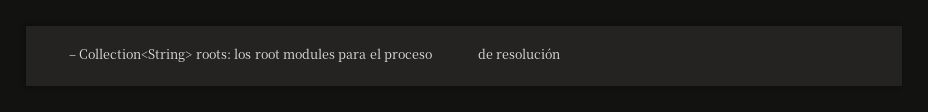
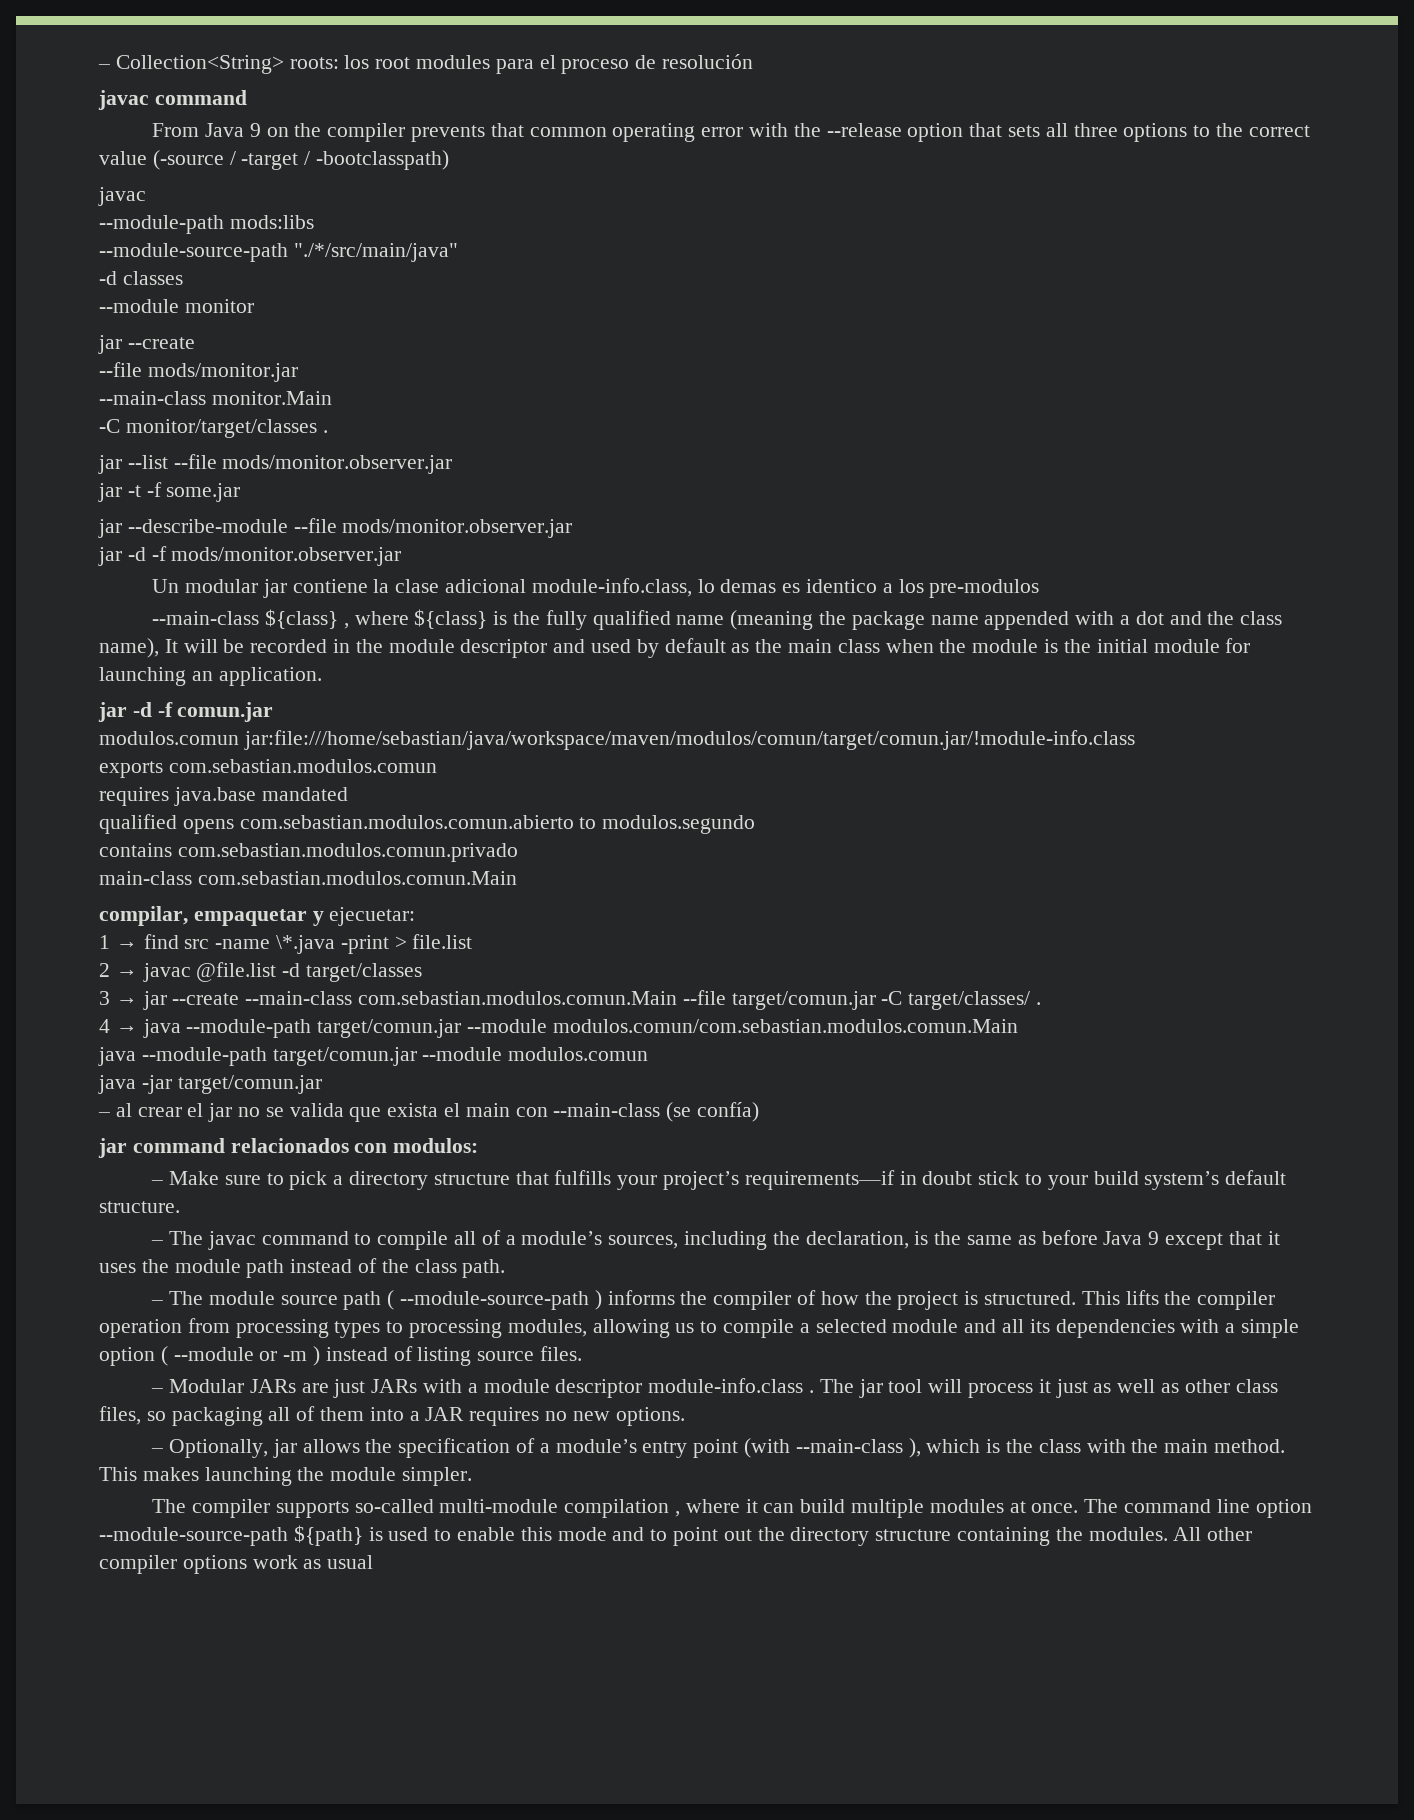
(561, 53) none -> [98,90,247,110] [152,123,1310,142] [99,150,450,170] [98,187,146,206] [99,215,314,234] [99,243,458,262] [99,271,183,285] [99,299,254,313] [98,335,195,354] [99,362,298,382] [99,391,332,405] [99,419,328,438] [98,454,453,474] [98,482,241,502] [98,518,573,538] [98,546,402,566] [152,578,1040,598] [152,609,1283,630] [99,638,1251,658] [99,667,322,686] [98,702,274,722] [99,730,1135,750] [99,759,437,778] [99,787,348,806] [99,814,756,834] [99,843,518,862] [99,871,517,885] [99,906,416,926] [99,934,473,954] [99,962,423,982] [99,990,1042,1010] [99,1019,1018,1038] [98,1047,649,1066] [98,1075,322,1094] [98,1102,760,1122] [98,1138,479,1158] [151,1170,1287,1190] [99,1201,180,1213] [151,1230,1280,1250] [99,1258,506,1278] [151,1290,1276,1310] [99,1318,1300,1338] [99,1346,583,1366] [151,1378,1278,1398] [99,1406,685,1426] [151,1438,1286,1458] [99,1467,473,1486] [152,1499,1312,1518] [99,1525,1253,1546] [99,1555,374,1574] // javac command // From Java 9 on the compiler prevents that common operating error with the --release option that sets all three options to the correct value (-source / -target / -bootclasspath) // javac // --module-path mods:libs // --module-source-path "./*/src/main/java" // -d classes // --module monitor // jar --create // --file mods/monitor.jar // --main-class monitor.Main // -C monitor/target/classes . // jar --list --file mods/monitor.observer.jar // jar -t -f some.jar // jar --describe-module --file mods/monitor.observer.jar // jar -d -f mods/monitor.observer.jar // Un modular jar contiene la clase adicional module-info.class, lo demas es identico a los pre-modulos // --main-class ${class} , where ${class} is the fully qualified name (meaning the package name appended with a dot and the class name), It will be recorded in the module descriptor and used by default as the main class when the module is the initial module for launching an application. // jar -d -f comun.jar // modulos.comun jar:file:///home/sebastian/java/workspace/maven/modulos/comun/target/comun.jar/!module-info.class // exports com.sebastian.modulos.comun // requires java.base mandated // qualified opens com.sebastian.modulos.comun.abierto to modulos.segundo // contains com.sebastian.modulos.comun.privado // main-class com.sebastian.modulos.comun.Main // compilar, empaquetar y ejecuetar: // 1 → find src -name \*.java -print > file.list // 2 → javac @file.list -d target/classes // 3 → jar --create --main-class com.sebastian.modulos.comun.Main --file target/comun.jar -C target/classes/ . // 4 → java --module-path target/comun.jar --module modulos.comun/com.sebastian.modulos.comun.Main // java --module-path target/comun.jar --module modulos.comun // java -jar target/comun.jar // – al crear el jar no se valida que exista el main con --main-class (se confía) // jar command relacionados con modulos: // – Make sure to pick a directory structure that fulfills your project’s requirements—if in doubt stick to your build system’s default structure. // – The javac command to compile all of a module’s sources, including the declaration, is the same as before Java 9 except that it uses the module path instead of the class path. // – The module source path ( --module-source-path ) informs the compiler of how the project is structured. This lifts the compiler operation from processing types to processing modules, allowing us to compile a selected module and all its dependencies with a simple option ( --module or -m ) instead of listing source files. // – Modular JARs are just JARs with a module descriptor module-info.class . The jar tool will process it just as well as other class files, so packaging all of them into a JAR requires no new options. // – Optionally, jar allows the specification of a module’s entry point (with --main-class ), which is the class with the main method. This makes launching the module simpler. // The compiler supports so-called multi-module compilation , where it can build multiple modules at once. The command line option --module-source-path ${path} is used to enable this mode and to point out the directory structure containing the modules. All other compiler options work as usual

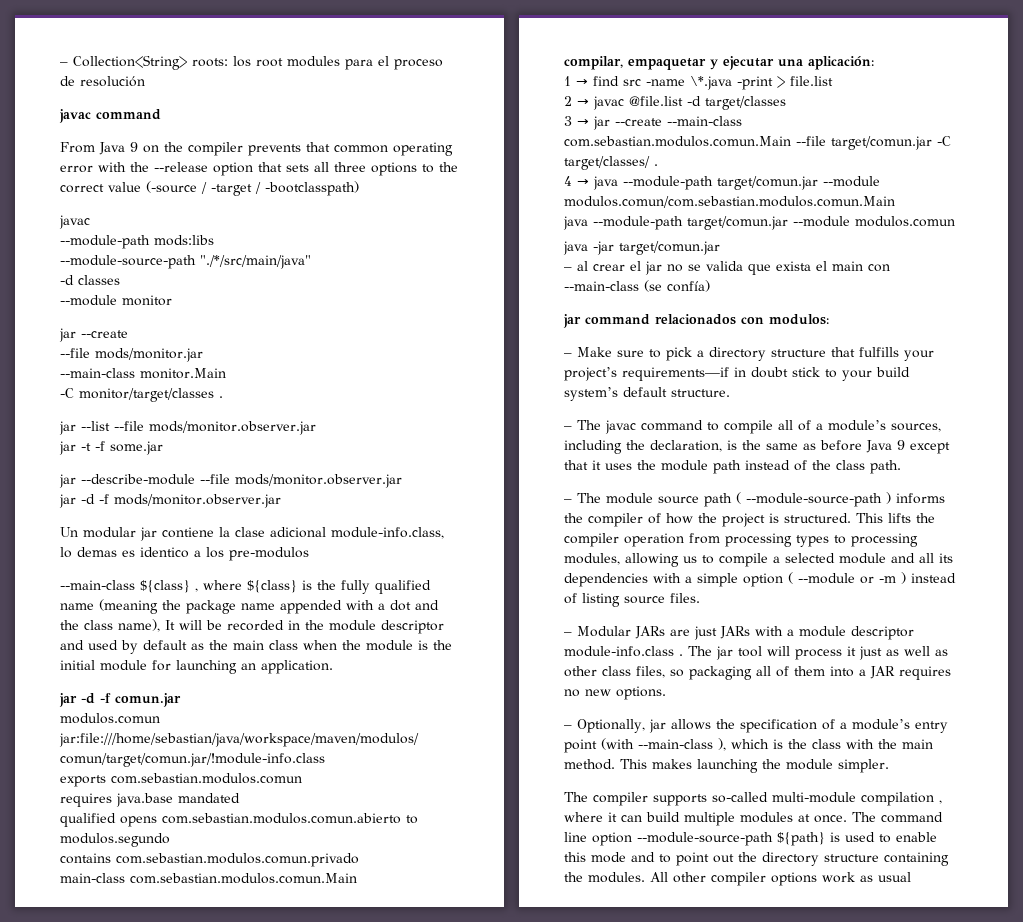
[329,907,416,926] ejecuetar: -> [723,56,874,70] ejecutar una aplicación:

